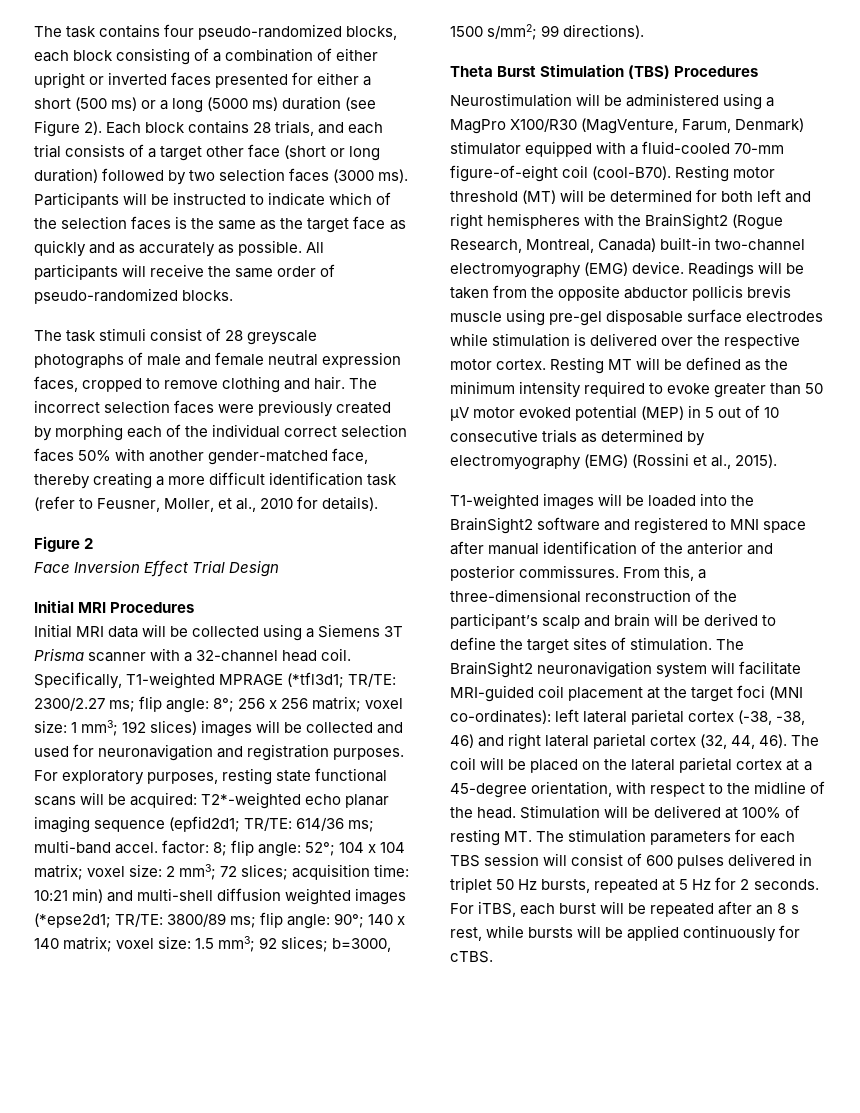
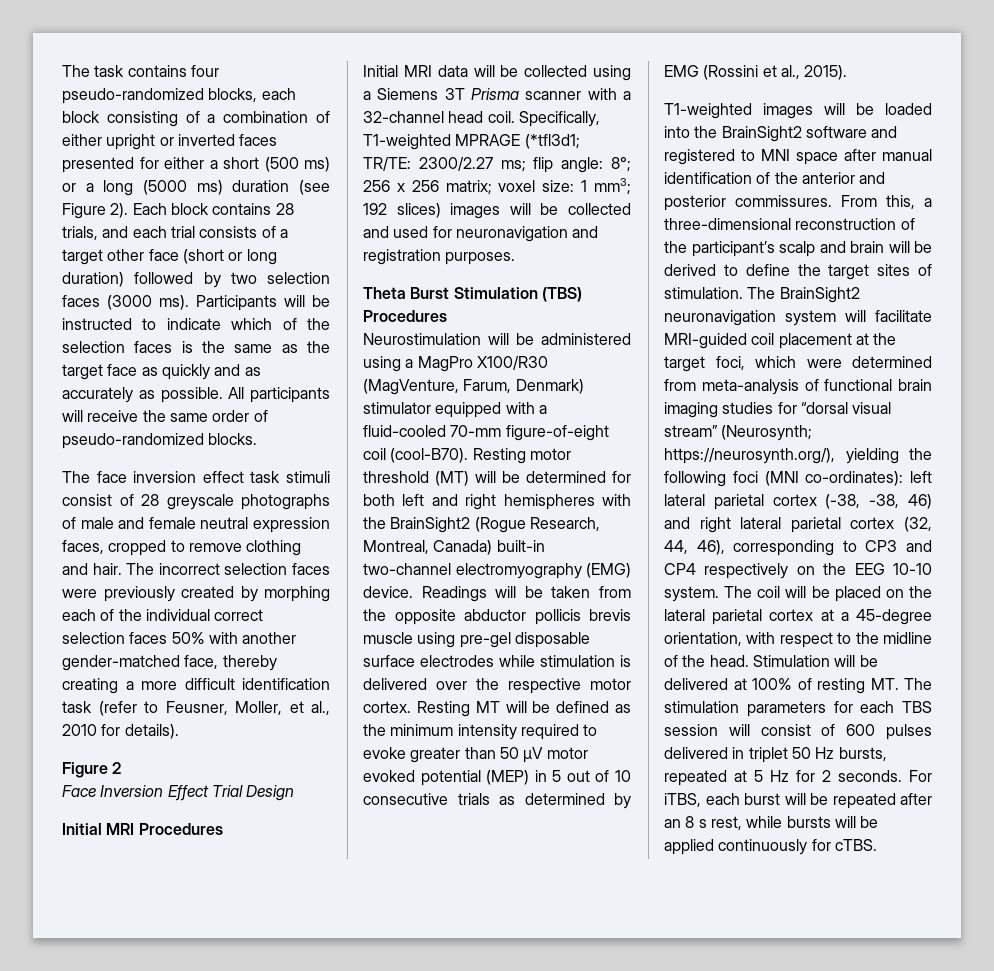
(62, 335) none -> [96,471,244,483] face inversion effect
[34,768,388,785] [34,792,390,809] [34,816,375,833] [34,840,406,857] [34,864,410,880] [34,888,407,905] [34,912,406,929] [34,936,392,952] [450,24,645,40] For exploratory purposes, resting state functional scans will be acquired: T2*-weighted echo planar imaging sequence (epfid2d1; TR/TE: 614/36 ms; multi-band accel. factor: 8; flip angle: 52°; 104 x 104 matrix; voxel size: 2 mm3; 72 slices; acquisition time: 10:21 min) and multi-shell diffusion weighted images (*epse2d1; TR/TE: 3800/89 ms; flip angle: 90°; 140 x 140 matrix; voxel size: 1.5 mm3; 92 slices; b=3000, 1500 s/mm2; 99 directions). -> (516, 258) none
[450,454,629,470] electromyography (EMG) -> [664,65,699,77] EMG
(734, 694) none -> [715,356,932,370] [664,379,932,395] [664,402,892,418] [664,425,813,441] [664,448,932,464] [664,471,726,487] foci, which were determined from meta-analysis of functional brain imaging studies for “dorsal visual stream” (Neurosynth; https://neurosynth.org/), yielding the following
[759,734,788,748] 46). -> [696,540,932,556] [664,563,932,579] [664,586,719,602] 46), corresponding to CP3 and CP4 respectively on the EEG 10-10 system.

